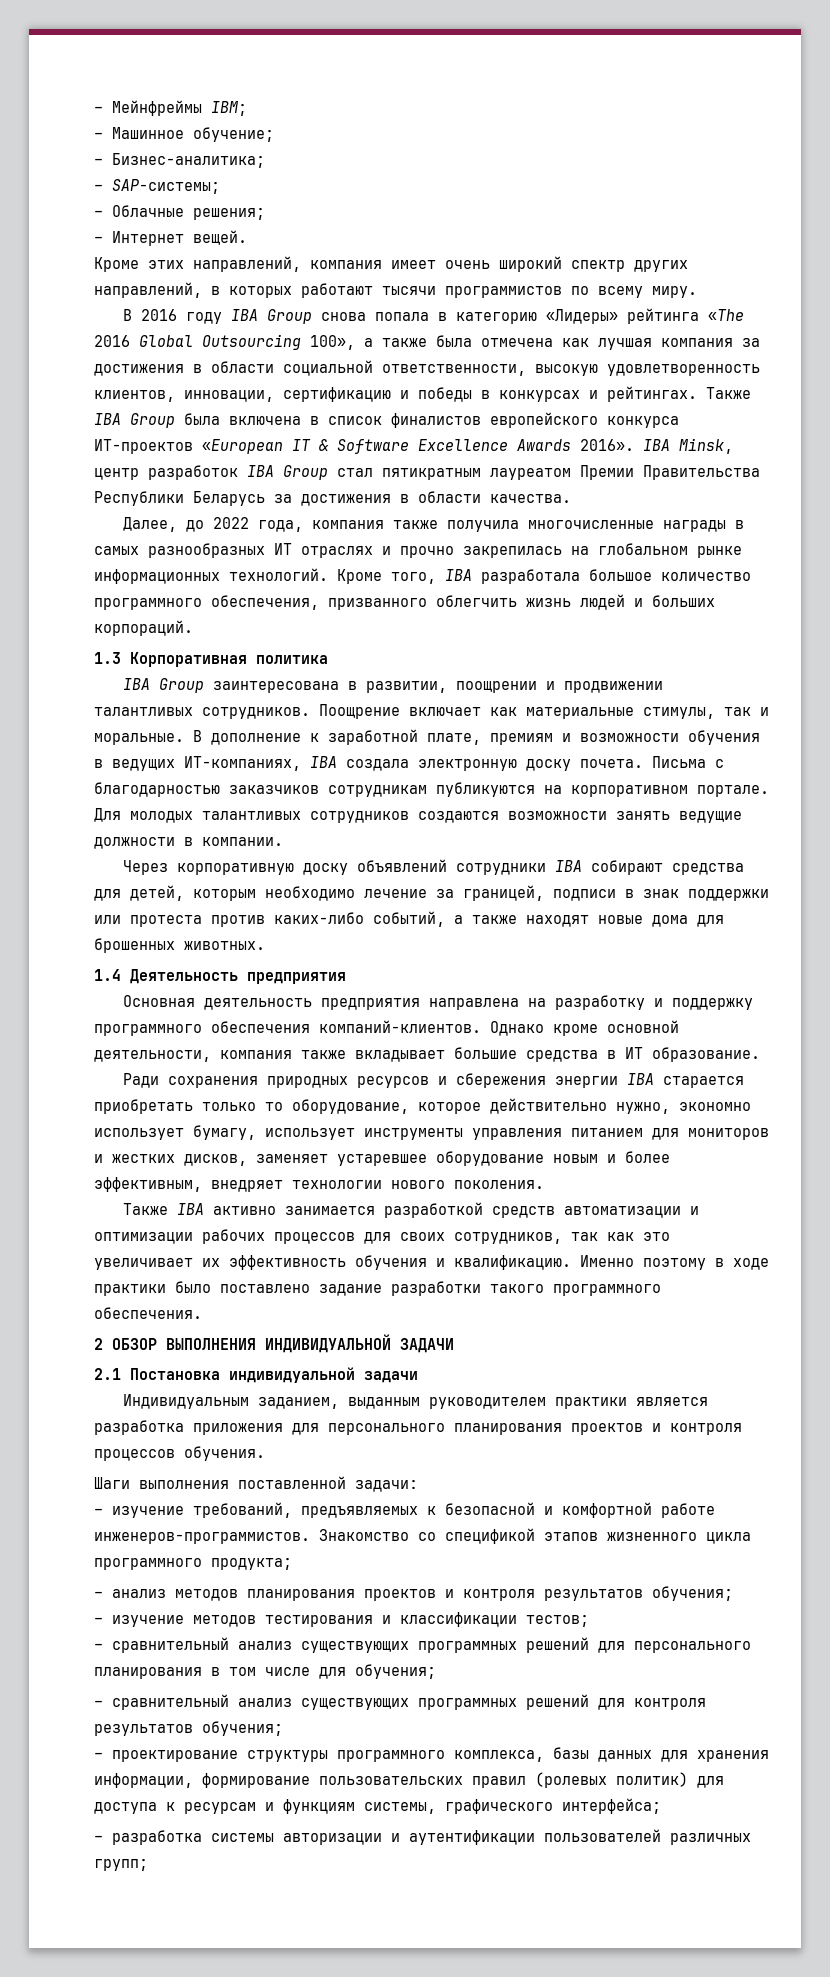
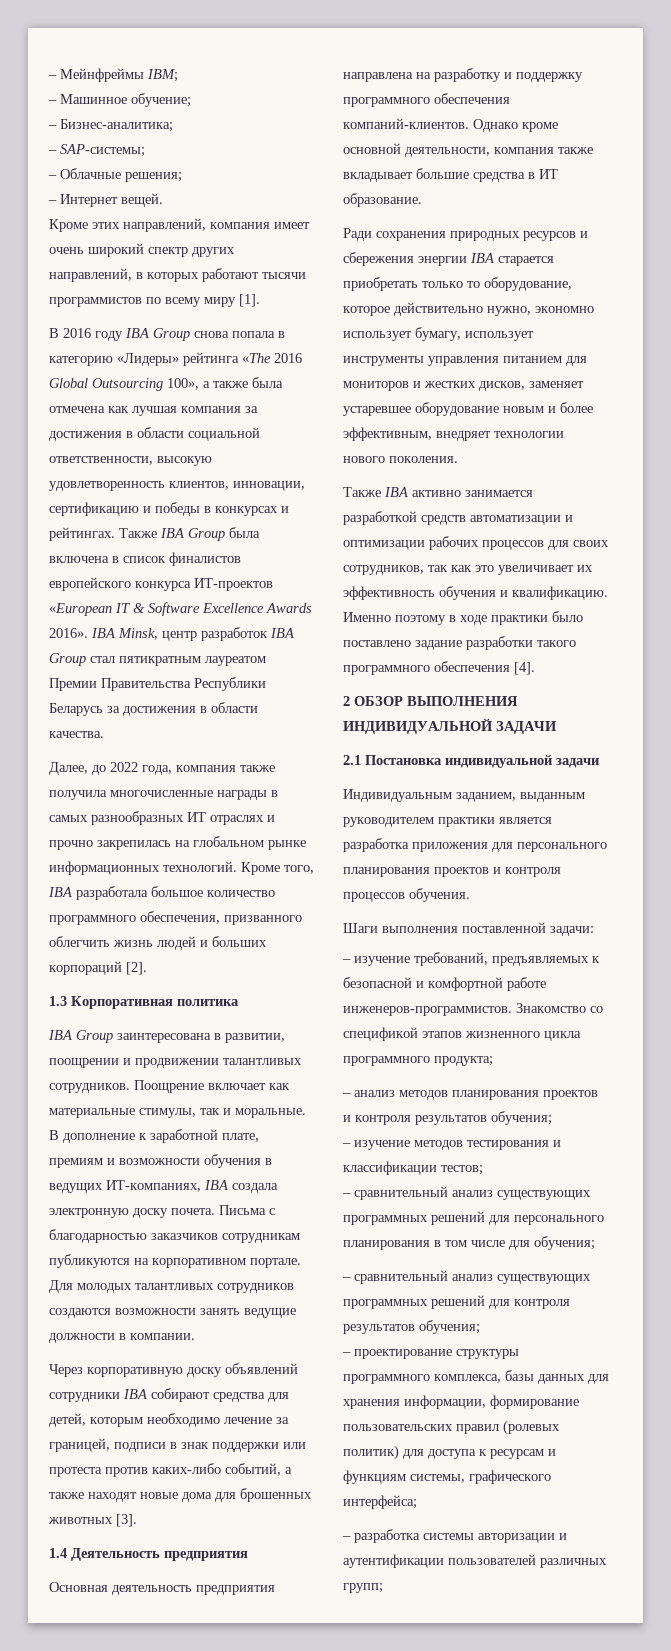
[652,286,697,298] миру. -> [204,294,260,307] миру [1].
[94,620,193,636] корпораций. -> [49,961,147,975] корпораций [2].
[184,941,265,950] животных. -> [48,1514,137,1527] животных [3].
[94,1307,202,1319] обеспечения. -> [434,661,535,675] обеспечения [4].

